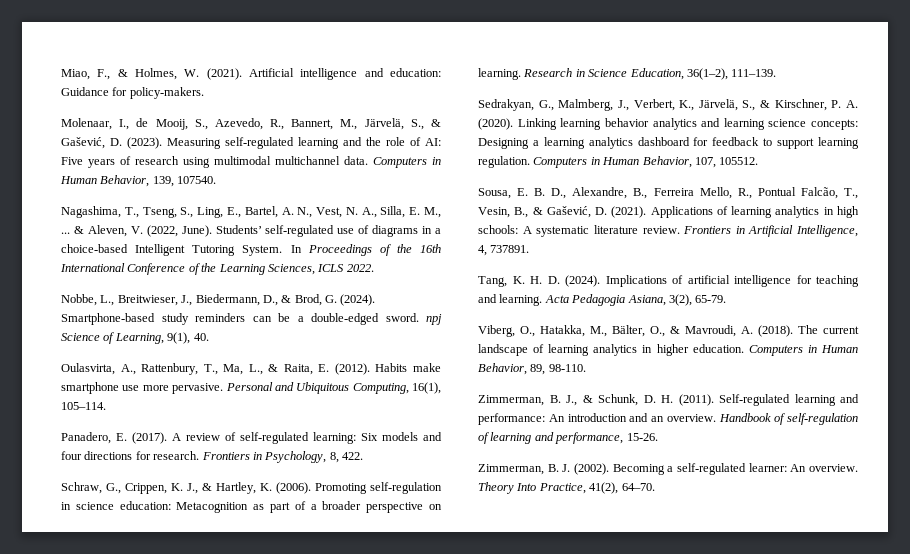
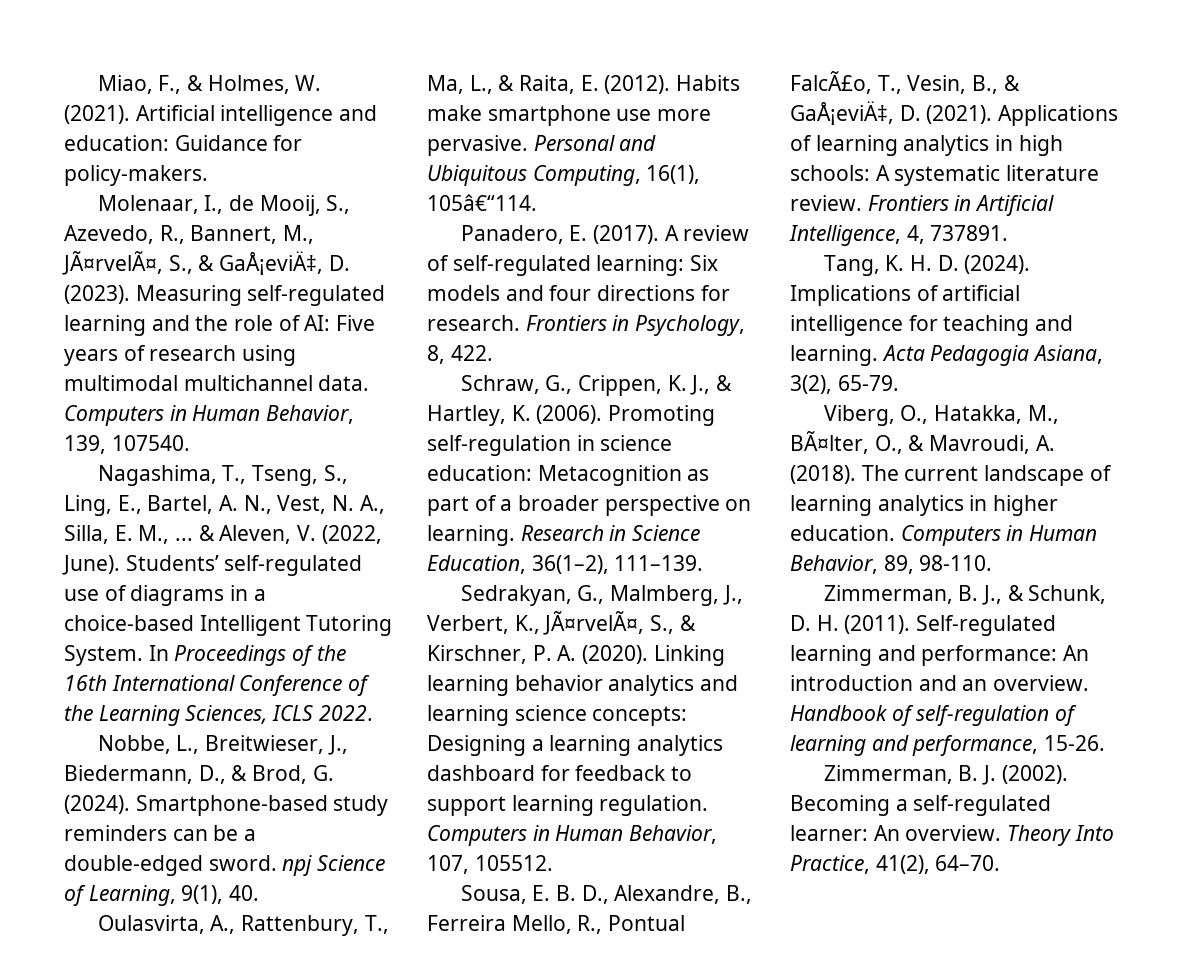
[364,118,442,130] [61,137,105,149] Järvelä, S., & Gašević, -> [62,251,324,275] JÃ¤rvelÃ¤, S., & GaÅ¡eviÄ‡,
[61,402,106,410] 105–114. -> [427,194,537,211] 105â€“114.
[698,99,738,111] Järvelä, -> [543,611,645,635] JÃ¤rvelÃ¤,
[800,187,838,199] Falcão, -> [790,71,872,94] FalcÃ£o,
[546,206,591,218] Gašević, -> [790,101,894,125] GaÅ¡eviÄ‡,
[612,325,645,337] Bälter, -> [790,431,869,454] BÃ¤lter,

